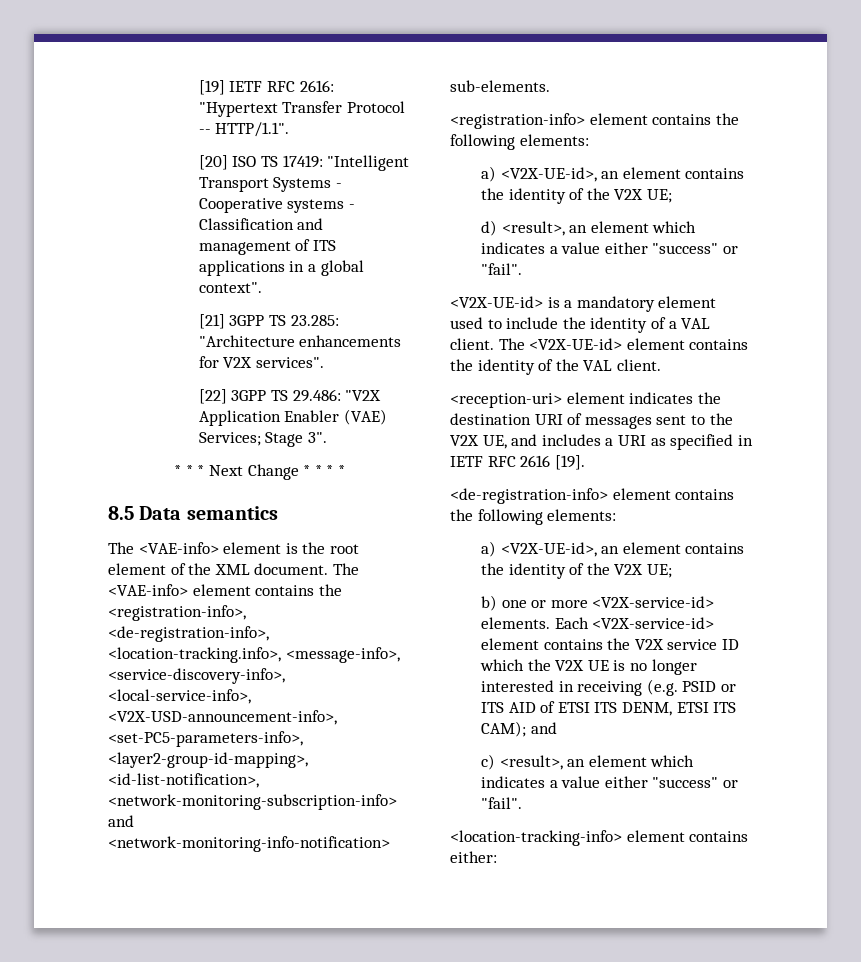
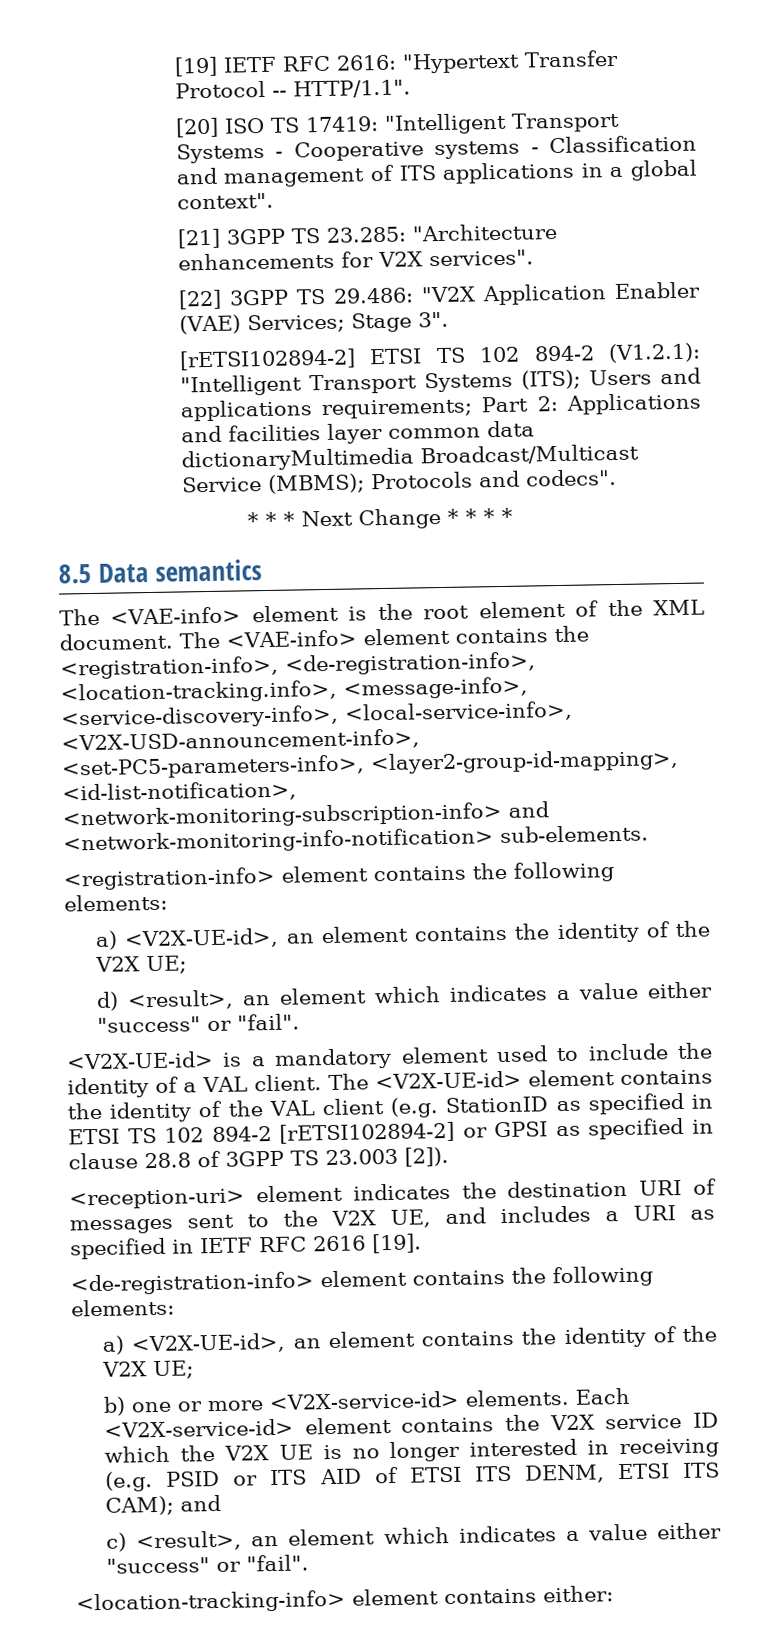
(328, 437) none -> [178,342,701,371] [179,367,701,397] [179,392,701,422] [180,420,535,444] [180,443,639,472] [181,469,617,494] // [rETSI102894-2] ETSI TS 102 894-2 (V1.2.1): "Intelligent Transport Systems (ITS); Users and applications requirements; Part 2: Applications and facilities layer common data dictionaryMultimedia Broadcast/Multicast Service (MBMS); Protocols and codecs".
[616,359,661,371] client. -> [321,1092,714,1118] [68,1117,714,1145] [68,1146,449,1170] client (e.g. StationID as specified in ETSI TS 102 894-2 [rETSI102894-2] or GPSI as specified in clause 28.8 of 3GPP TS 23.003 [2]).

